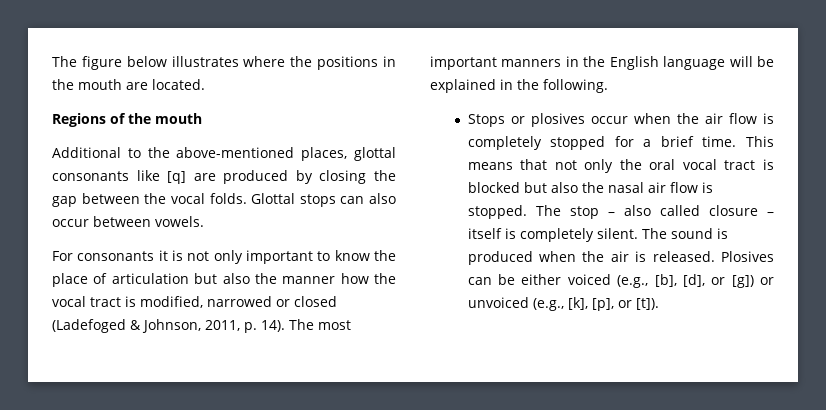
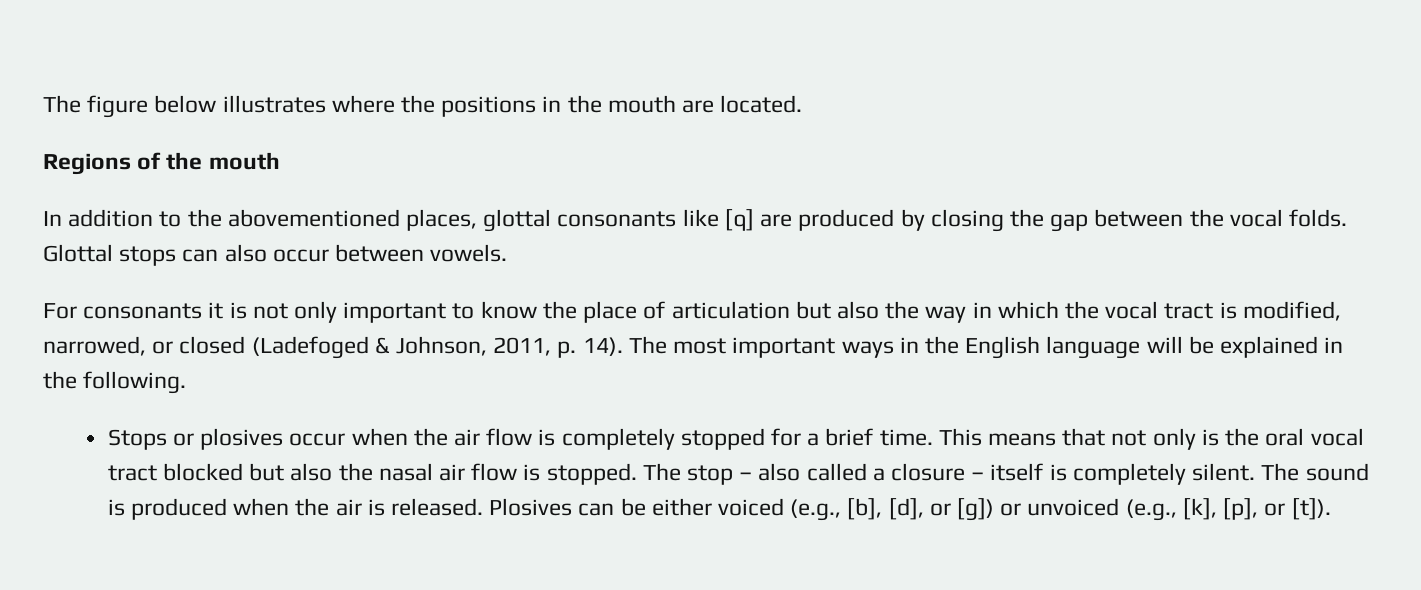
[52,147,121,158] Additional -> [43,209,154,227] In addition
[176,147,295,158] above-mentioned -> [227,209,400,227] abovementioned
[282,273,369,284] manner how -> [925,301,1059,323] way in which
[207,296,272,307] narrowed -> [43,336,146,356] narrowed,
[501,59,562,67] manners -> [841,341,894,358] ways
(614, 166) none -> [1201,429,1219,446] is
[763,159,774,170] is -> (157, 473) none
(700, 210) none -> [872,468,885,481] a

